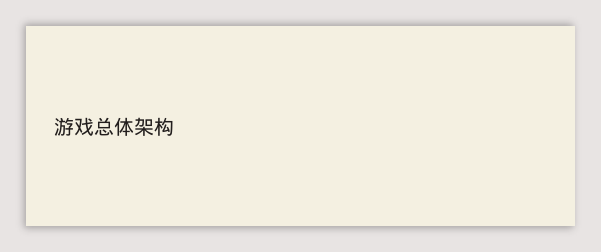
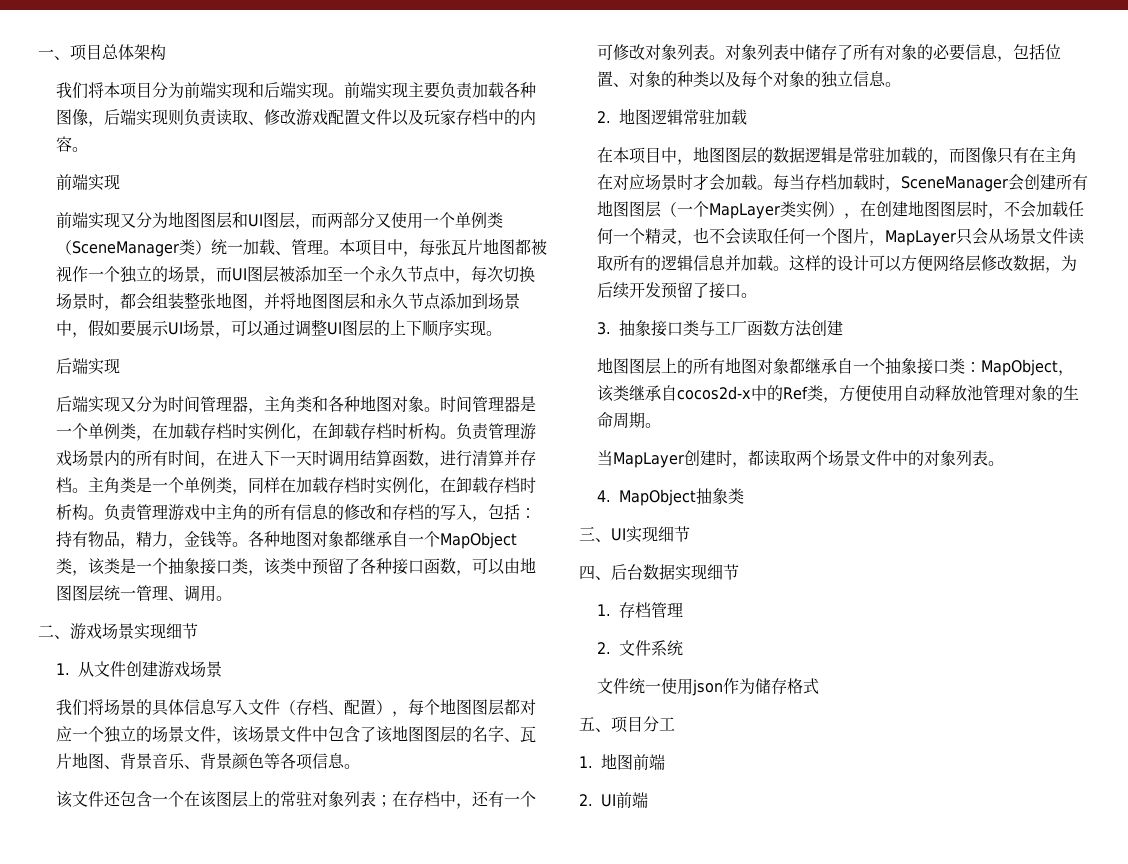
[54,117,94,136] 游戏 -> [38,44,102,61] 一、项目
(174, 126) none -> [56,82,537,99] [56,109,537,127] [56,136,89,152] [56,174,121,191] [56,211,504,230] [56,238,548,257] [56,266,536,284] [56,292,521,311] [56,319,503,338] [56,358,121,375] [56,395,537,414] [56,423,537,441] [56,450,537,468] [56,477,537,495] [56,504,537,522] [56,530,518,549] [56,557,537,576] [56,585,233,602] [38,623,198,640] [56,661,223,678] [56,698,537,717] [56,725,537,744] [56,752,361,770] [56,791,537,809] [597,44,1062,62] [597,71,902,88] [597,108,748,125] [597,146,1078,165] [597,174,1089,192] [597,200,1085,219] [597,227,1085,246] [597,255,1078,273] [597,282,758,299] [597,320,844,337] [597,357,1075,376] [597,385,1080,403] [597,412,662,429] [597,450,1005,468] [597,488,745,506] [579,526,690,543] [579,564,739,581] [597,602,684,618] [597,640,684,656] [597,678,820,696] [579,716,675,733] [579,753,665,770] [579,792,648,808] // 我们将本项目分为前端实现和后端实现。前端实现主要负责加载各种图像，后端实现则负责读取、修改游戏配置文件以及玩家存档中的内容。 // 前端实现 // 前端实现又分为地图图层和UI图层，而两部分又使用一个单例类（SceneManager类）统一加载、管理。本项目中，每张瓦片地图都被视作一个独立的场景，而UI图层被添加至一个永久节点中，每次切换场景时，都会组装整张地图，并将地图图层和永久节点添加到场景中，假如要展示UI场景，可以通过调整UI图层的上下顺序实现。 // 后端实现 // 后端实现又分为时间管理器，主角类和各种地图对象。时间管理器是一个单例类，在加载存档时实例化，在卸载存档时析构。负责管理游戏场景内的所有时间，在进入下一天时调用结算函数，进行清算并存档。主角类是一个单例类，同样在加载存档时实例化，在卸载存档时析构。负责管理游戏中主角的所有信息的修改和存档的写入，包括：持有物品，精力，金钱等。各种地图对象都继承自一个MapObject类，该类是一个抽象接口类，该类中预留了各种接口函数，可以由地图图层统一管理、调用。 // 二、游戏场景实现细节 // 1.从文件创建游戏场景 // 我们将场景的具体信息写入文件（存档、配置），每个地图图层都对应一个独立的场景文件，该场景文件中包含了该地图图层的名字、瓦片地图、背景音乐、背景颜色等各项信息。 // 该文件还包含一个在该图层上的常驻对象列表；在存档中，还有一个可修改对象列表。对象列表中储存了所有对象的必要信息，包括位置、对象的种类以及每个对象的独立信息。 // 2.地图逻辑常驻加载 // 在本项目中，地图图层的数据逻辑是常驻加载的，而图像只有在主角在对应场景时才会加载。每当存档加载时，SceneManager会创建所有地图图层（一个MapLayer类实例），在创建地图图层时，不会加载任何一个精灵，也不会读取任何一个图片，MapLayer只会从场景文件读取所有的逻辑信息并加载。这样的设计可以方便网络层修改数据，为后续开发预留了接口。 // 3.抽象接口类与工厂函数方法创建 // 地图图层上的所有地图对象都继承自一个抽象接口类：MapObject，该类继承自cocos2d-x中的Ref类，方便使用自动释放池管理对象的生命周期。 // 当MapLayer创建时，都读取两个场景文件中的对象列表。 // 4. MapObject抽象类 // 三、UI实现细节 // 四、后台数据实现细节 // 1.存档管理 // 2.文件系统 // 文件统一使用json作为储存格式 // 五、项目分工 // 1.地图前端 // 2. UI前端

